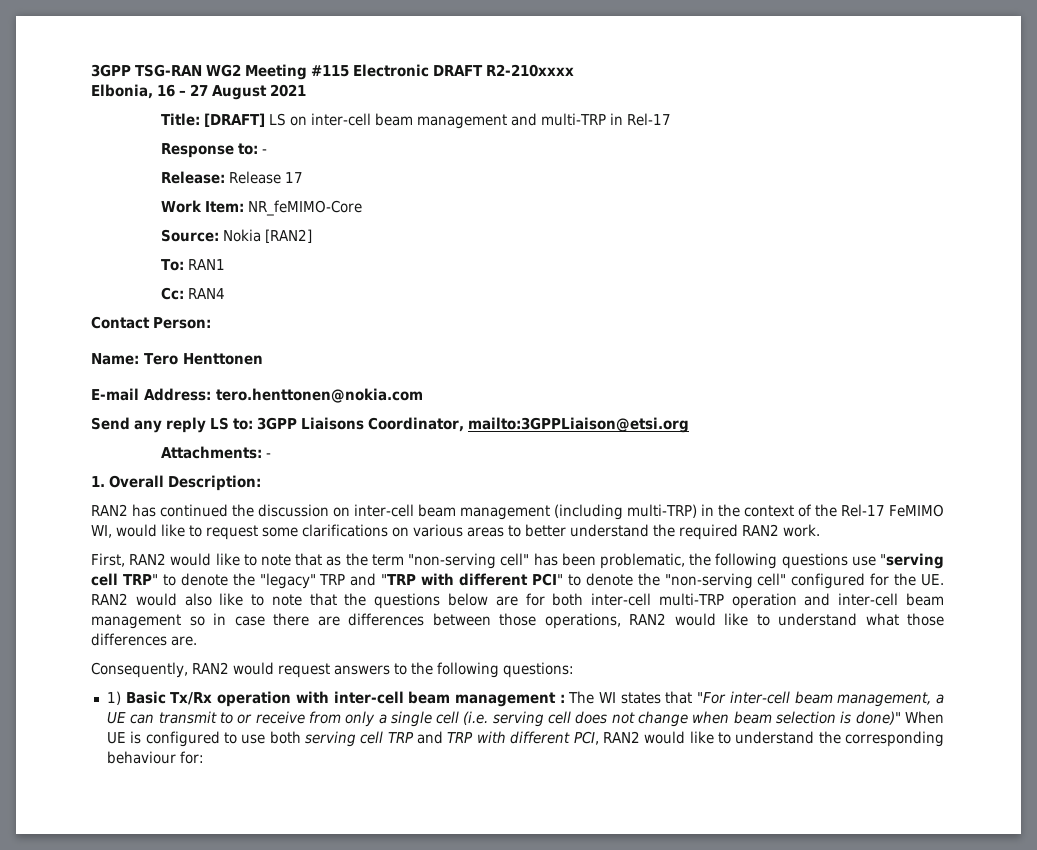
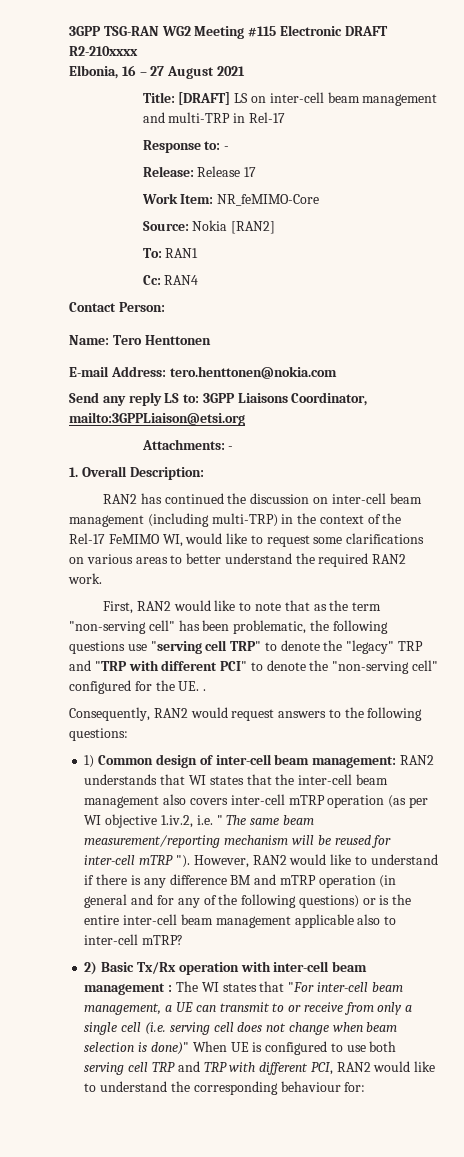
[91,593,945,609] [91,613,944,629] [91,633,197,646] RAN2 would also like to note that the questions below are for both inter-cell multi-TRP operation and inter-cell beam management so in case there are differences between those operations, RAN2 would like to understand what those differences are. -> [203,689,207,691] .
(121, 698) none -> [98,754,434,768] [84,774,388,785] [84,794,428,808] [84,814,314,828] [84,835,392,848] [84,854,438,868] [84,874,397,888] [84,894,412,908] [84,914,397,928] [84,934,184,945] [84,961,98,975] Common design of inter-cell beam management: RAN2 understands that WI states that the inter-cell beam management also covers inter-cell mTRP operation (as per WI objective 1.iv.2, i.e. " The same beam measurement/reporting mechanism will be reused for inter-cell mTRP "). However, RAN2 would like to understand if there is any difference BM and mTRP operation (in general and for any of the following questions) or is the entire inter-cell beam management applicable also to inter-cell mTRP? // 2)

